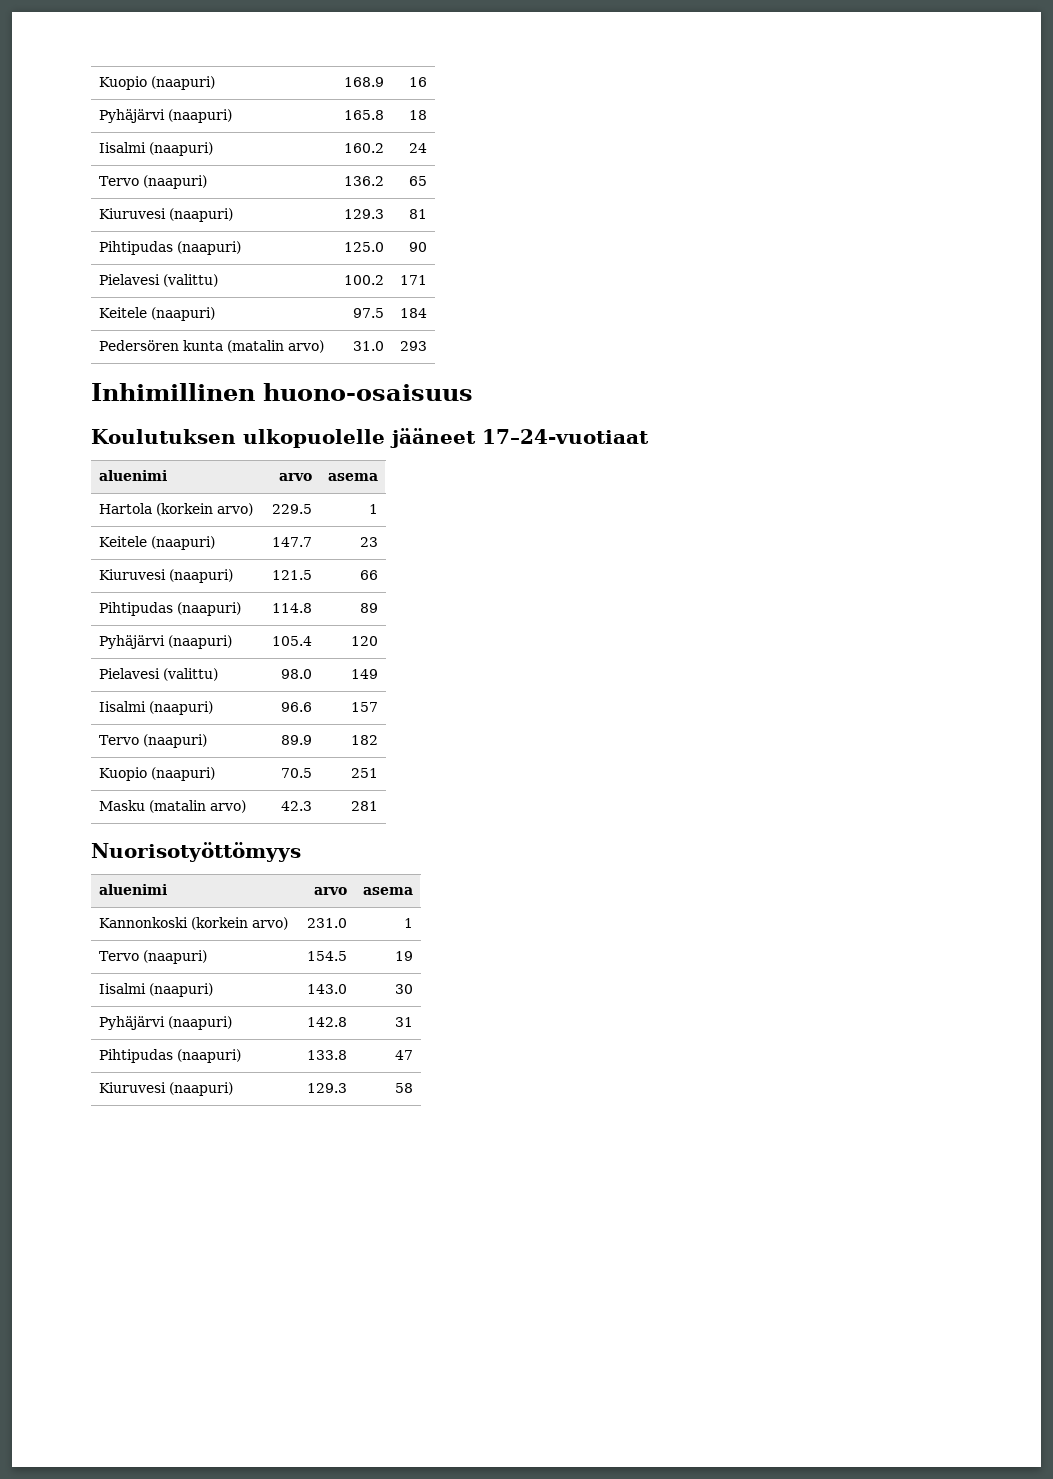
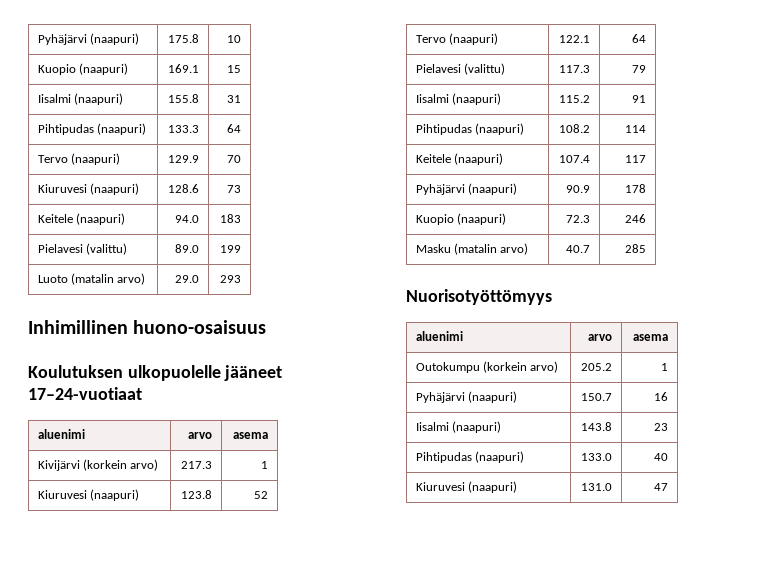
[98,76,215,90] [344,77,385,87] [409,77,428,87] [98,109,232,123] [344,110,385,120] [409,110,428,120] [98,142,213,156] [344,143,385,153] [409,143,428,153] [98,175,207,189] [344,176,385,186] [409,176,428,186] [98,208,233,222] [344,209,385,219] [409,209,428,219] [98,241,241,255] [344,242,385,252] [409,242,428,252] [98,274,218,287] [344,275,385,285] [400,275,428,285] [98,307,215,321] [353,308,385,318] [400,308,428,318] [98,340,324,353] [353,341,385,351] Kuopio (naapuri) | 168.9 | 16 // Pyhäjärvi (naapuri) | 165.8 | 18 // Iisalmi (naapuri) | 160.2 | 24 // Tervo (naapuri) | 136.2 | 65 // Kiuruvesi (naapuri) | 129.3 | 81 // Pihtipudas (naapuri) | 125.0 | 90 // Pielavesi (valittu) | 100.2 | 171 // Keitele (naapuri) | 97.5 | 184 // Pedersören kunta (matalin arvo) | 31.0 -> [37,33,139,45] [168,34,200,43] [227,35,242,43] [37,63,128,75] [168,64,200,73] [227,65,242,73] [37,93,123,105] [168,94,200,103] [227,95,242,103] [37,123,146,135] [168,125,200,133] [227,124,242,133] [37,153,120,165] [168,155,200,163] [227,155,242,163] [37,183,139,195] [168,184,200,193] [227,185,242,193] [37,213,125,225] [175,215,200,223] [220,214,242,223] [37,243,127,255] [175,244,200,253] [220,245,242,253] [37,273,146,285] [175,275,200,283] Pyhäjärvi (naapuri) | 175.8 | 10 // Kuopio (naapuri) | 169.1 | 15 // Iisalmi (naapuri) | 155.8 | 31 // Pihtipudas (naapuri) | 133.3 | 64 // Tervo (naapuri) | 129.9 | 70 // Kiuruvesi (naapuri) | 128.6 | 73 // Keitele (naapuri) | 94.0 | 183 // Pielavesi (valittu) | 89.0 | 199 // Luoto (matalin arvo) | 29.0
[98,503,253,516] [272,504,313,514] [369,504,379,514] [98,536,215,550] [272,537,313,547] [360,537,379,547] [98,569,233,583] [272,570,313,580] [360,570,379,580] [98,602,241,616] [272,603,313,613] [360,603,379,613] [98,635,232,649] [272,636,313,646] [351,636,379,646] [98,668,218,681] [281,669,313,679] [351,669,379,679] [98,701,213,715] [281,702,313,712] [351,702,379,712] [98,734,207,748] [281,735,313,745] [351,735,379,745] [98,767,215,781] [281,768,313,778] [351,768,379,778] Hartola (korkein arvo) | 229.5 | 1 // Keitele (naapuri) | 147.7 | 23 // Kiuruvesi (naapuri) | 121.5 | 66 // Pihtipudas (naapuri) | 114.8 | 89 // Pyhäjärvi (naapuri) | 105.4 | 120 // Pielavesi (valittu) | 98.0 | 149 // Iisalmi (naapuri) | 96.6 | 157 // Tervo (naapuri) | 89.9 | 182 // Kuopio (naapuri) | 70.5 | 251 -> [37,459,159,471] [181,461,213,469] [261,461,269,469] [37,489,139,501] [181,490,213,499] [254,491,269,499] [415,33,498,45] [559,35,591,43] [632,34,647,43] [415,63,505,75] [559,65,591,73] [632,65,647,73] [415,93,501,105] [559,95,591,103] [632,95,647,103] [415,123,524,135] [559,124,591,133] [625,125,647,133] [415,153,503,165] [559,155,591,163] [625,155,647,163] [415,183,517,195] [566,185,591,193] [625,184,647,193] [415,213,506,225] [566,215,591,223] [625,214,647,223] Kivijärvi (korkein arvo) | 217.3 | 1 // Kiuruvesi (naapuri) | 123.8 | 52 // Tervo (naapuri) | 122.1 | 64 // Pielavesi (valittu) | 117.3 | 79 // Iisalmi (naapuri) | 115.2 | 91 // Pihtipudas (naapuri) | 108.2 | 114 // Keitele (naapuri) | 107.4 | 117 // Pyhäjärvi (naapuri) | 90.9 | 178 // Kuopio (naapuri) | 72.3 | 246
[281,801,313,811] [351,801,379,811] 42.3 | 281 -> [566,245,591,253] [625,244,647,253] 40.7 | 285
[98,917,288,930] [307,918,348,928] [404,918,414,928] [98,950,207,964] [307,951,348,961] [395,951,414,961] [98,983,213,997] [307,984,348,994] [395,984,414,994] [98,1016,232,1030] [307,1017,348,1027] [395,1017,414,1027] [98,1049,241,1063] [307,1050,348,1060] [395,1050,414,1060] [98,1082,233,1096] [307,1083,348,1093] [395,1083,414,1093] Kannonkoski (korkein arvo) | 231.0 | 1 // Tervo (naapuri) | 154.5 | 19 // Iisalmi (naapuri) | 143.0 | 30 // Pyhäjärvi (naapuri) | 142.8 | 31 // Pihtipudas (naapuri) | 133.8 | 47 // Kiuruvesi (naapuri) | 129.3 | 58 -> [415,361,559,373] [581,363,613,371] [661,363,669,371] [415,391,517,403] [581,393,613,401] [654,392,669,401] [415,421,501,433] [581,422,613,431] [654,423,669,431] [415,451,524,463] [581,453,613,461] [654,453,669,461] [415,481,517,493] [581,483,613,491] [654,483,669,491] Outokumpu (korkein arvo) | 205.2 | 1 // Pyhäjärvi (naapuri) | 150.7 | 16 // Iisalmi (naapuri) | 143.8 | 23 // Pihtipudas (naapuri) | 133.0 | 40 // Kiuruvesi (naapuri) | 131.0 | 47

